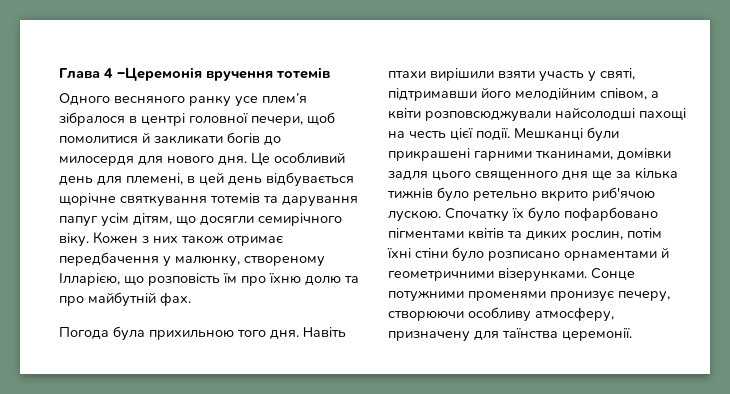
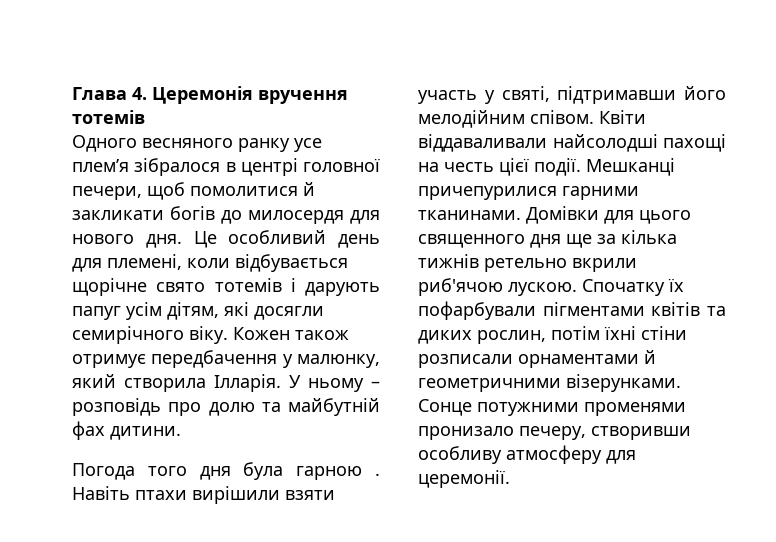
[104,67,202,81] 4 –Церемонія -> [132,86,253,104] 4. Церемонія
[187,172,354,187] [59,193,358,207] в цей день відбувається щорічне святкування тотемів та дарування -> [187,254,348,272] [72,278,380,296] коли відбувається щорічне свято тотемів і дарують
[176,216,196,225] що -> [224,302,249,316] які
[142,235,284,246] [59,252,325,267] [59,273,359,286] [59,292,191,307] [59,326,299,341] з них також отримає передбачення у малюнку, створеному Ілларією, що розповість їм про їхню долю та про майбутній фах. // Погода була прихильною того дня. -> [295,330,349,340] [72,350,380,368] [72,374,380,392] [72,398,380,416] [72,421,181,440] [72,462,381,480] також отримує передбачення у малюнку, який створила Ілларія. У ньому – розповідь про долю та майбутній фах дитини. // Погода того дня була гарною .
[600,88,659,100] [388,108,551,122] співом, а квіти розповсюджували -> [530,110,646,124] [418,134,547,152] співом. Квіти віддаваливали
[587,127,619,142] [388,148,671,161] [388,171,428,180] були прикрашені гарними тканинами, домівки задля -> [418,186,639,200] [418,206,634,224] причепурилися гарними тканинами. Домівки для
[437,187,588,202] було ретельно вкрито -> [484,258,637,272] ретельно вкрили
[528,207,658,222] було пофарбовано -> [418,301,536,320] пофарбували
[452,247,560,262] було розписано -> [418,354,513,368] розписали
[550,291,670,302] [388,307,614,322] [388,328,558,342] пронизує печеру, створюючи особливу атмосферу, призначену для таїнства -> [418,426,691,440] [418,445,636,464] пронизало печеру, створивши особливу атмосферу для

